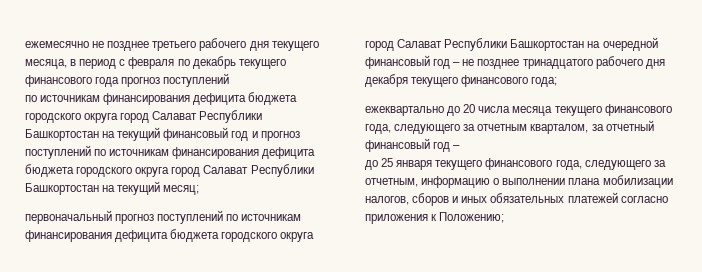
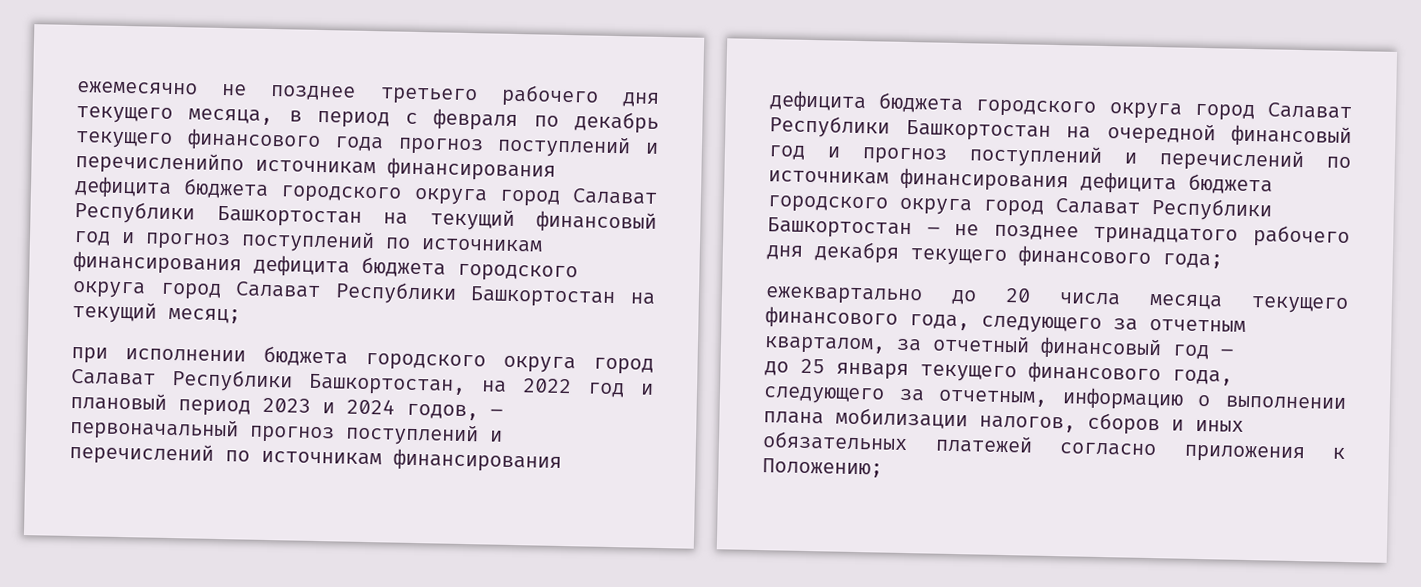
[25,95,37,102] // по -> [645,142,660,154] [75,151,244,176] и перечисленийпо
(200, 190) none -> [71,345,654,375] [71,368,654,398] [70,391,503,421] при исполнении бюджета городского округа город Салават Республики Башкортостан, на 2022 год и плановый период 2023 и 2024 годов, –
(224, 217) none -> [489,430,503,442] [69,441,214,466] и перечислений
(451, 64) none -> [827,144,1351,173] [768,167,1273,195] [767,195,1273,222] [767,217,912,240] и прогноз поступлений и перечислений по источникам финансирования дефицита бюджета городского округа город Салават Республики Башкортостан

